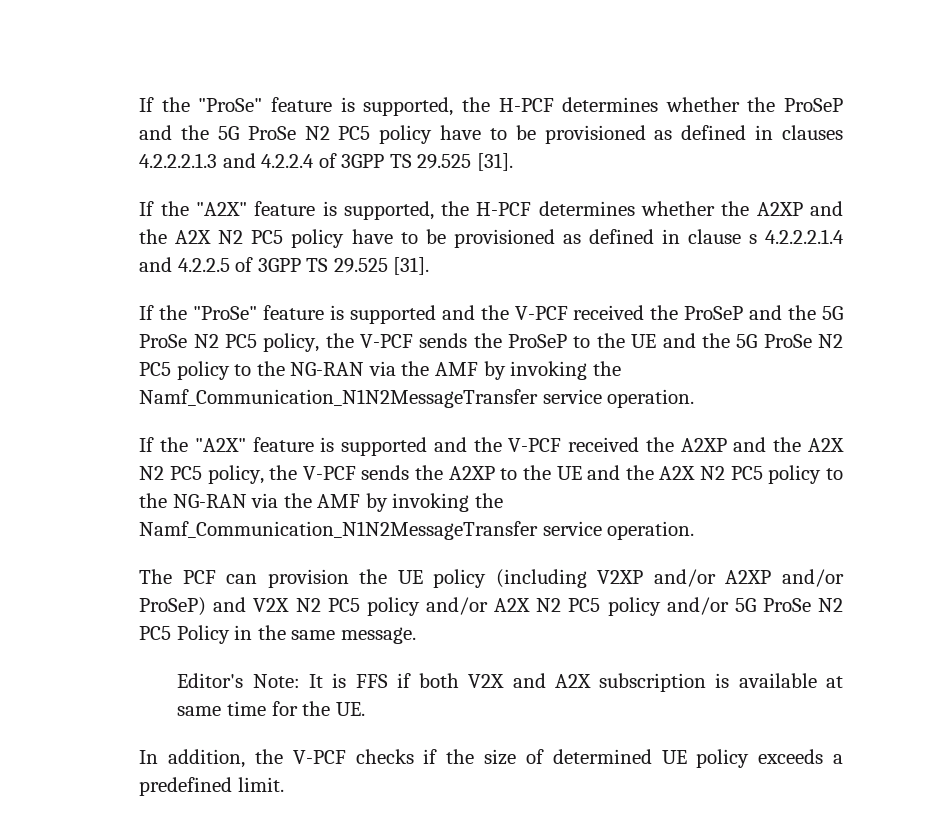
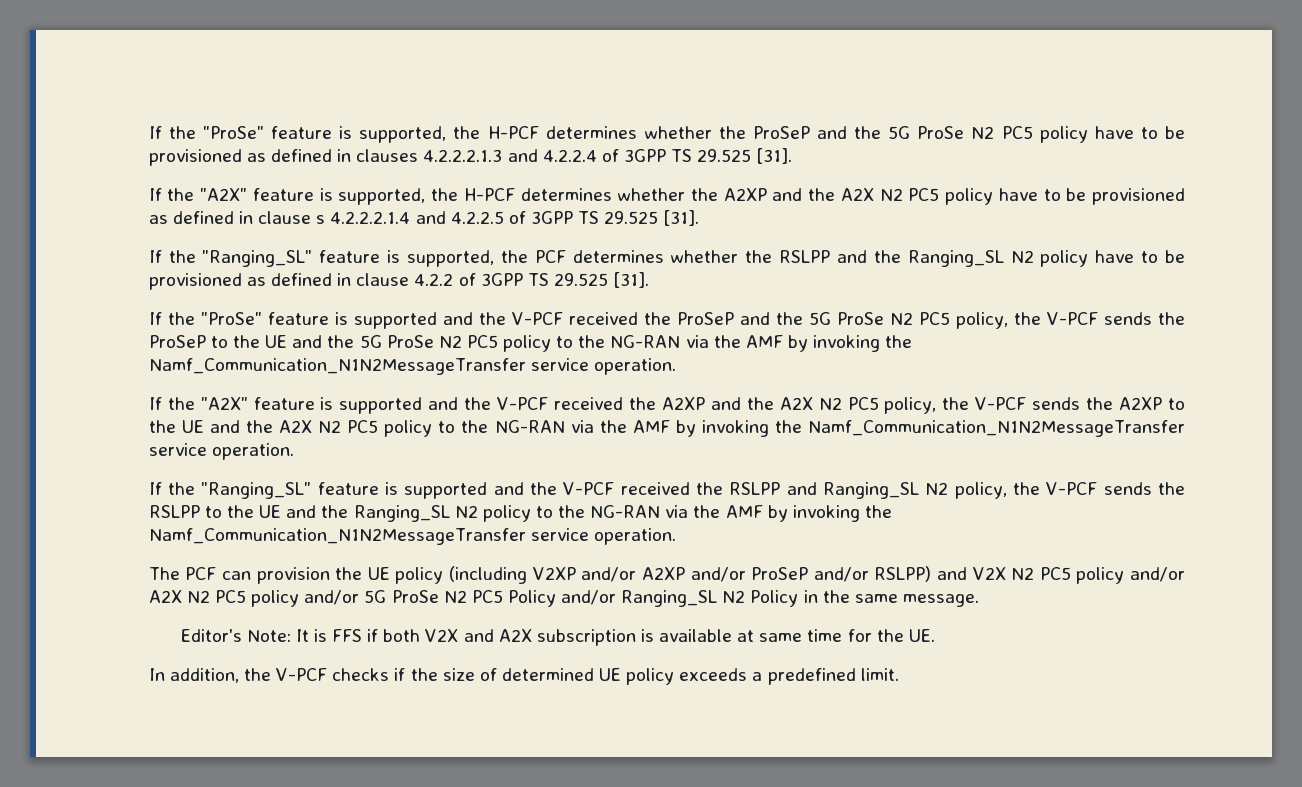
(430, 266) none -> [148,250,1185,267] [148,272,650,290] // If the "Ranging_SL" feature is supported, the PCF determines whether the RSLPP and the Ranging_SL N2 policy have to be provisioned as defined in clause 4.2.2 of 3GPP TS 29.525 [31].
(695, 530) none -> [148,482,1186,499] [148,505,892,522] [148,528,676,545] // If the "Ranging_SL" feature is supported and the V-PCF received the RSLPP and Ranging_SL N2 policy, the V-PCF sends the RSLPP to the UE and the Ranging_SL N2 policy to the NG-RAN via the AMF by invoking the Namf_Communication_N1N2MessageTransfer service operation.
[139,597,207,616] ProSeP) -> [751,566,932,582] ProSeP and/or RSLPP)
(230, 634) none -> [561,590,799,607] and/or Ranging_SL N2 Policy

